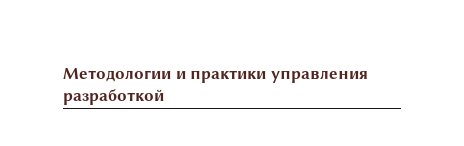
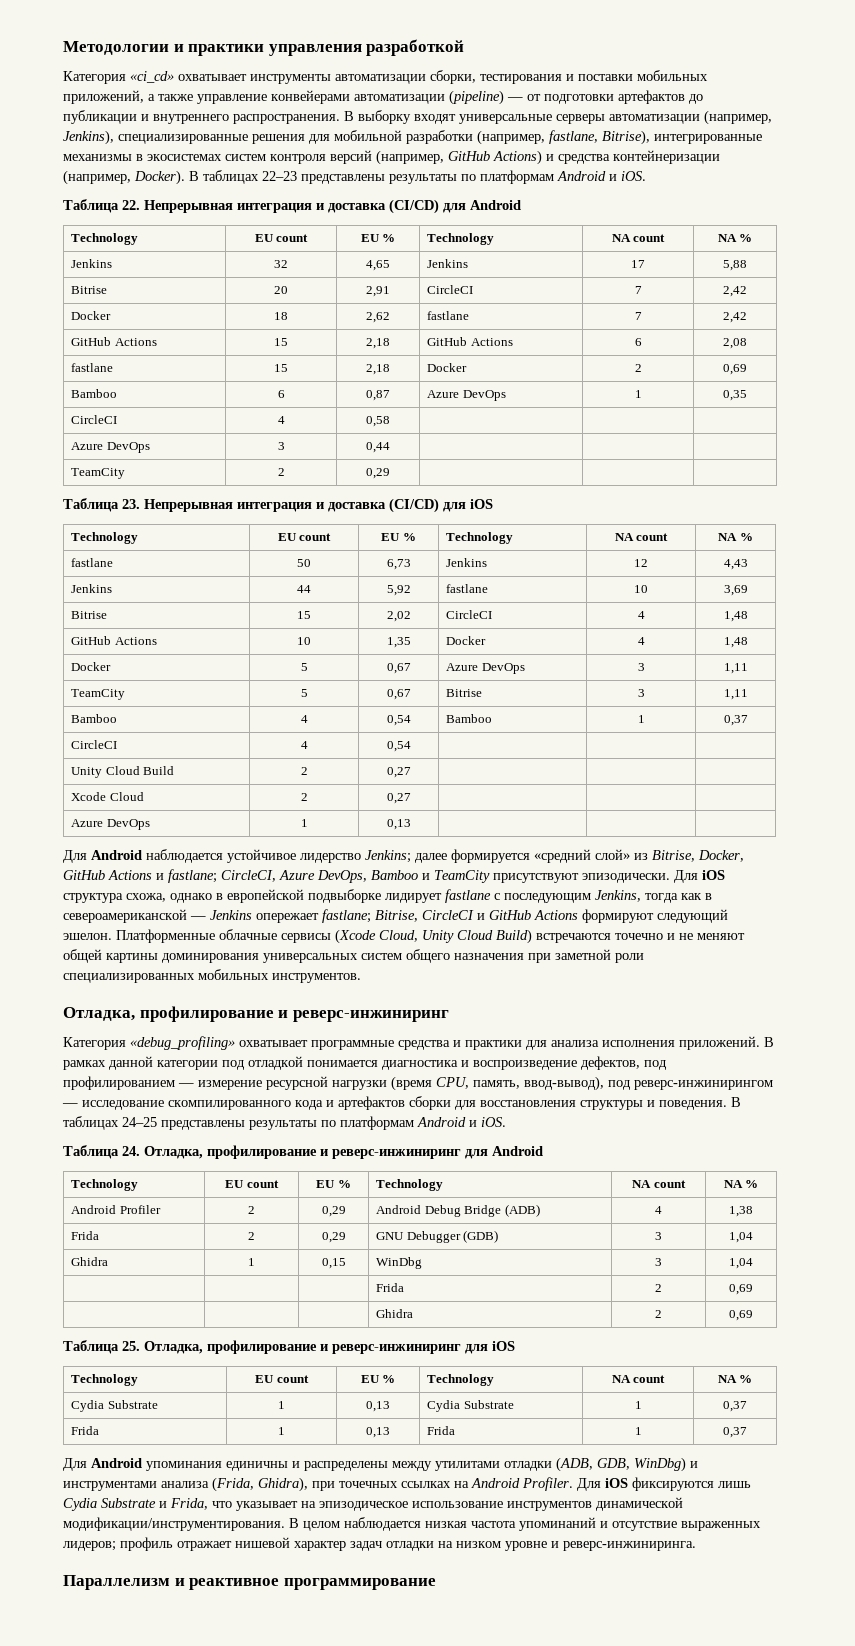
(164, 97) none -> [63,70,708,84] [63,90,703,105] [63,110,772,125] [63,130,762,145] [63,150,720,165] [63,170,646,185] [63,199,521,214] [71,233,139,245] [254,234,309,242] [360,234,396,242] [427,233,495,245] [611,234,666,242] [717,234,753,242] [71,259,113,268] [274,260,288,268] [366,260,390,271] [427,259,469,268] [631,260,645,268] [723,260,747,271] [71,286,108,294] [274,286,288,294] [366,286,390,297] [427,285,474,294] [634,286,642,294] [723,286,747,297] [71,311,112,320] [274,312,288,320] [366,312,390,323] [427,311,470,320] [634,312,642,320] [723,312,747,323] [71,337,157,346] [274,338,288,346] [366,338,390,349] [427,337,513,346] [634,338,642,346] [723,338,747,349] [71,363,114,372] [274,364,288,372] [366,364,390,375] [427,363,468,372] [634,364,642,372] [723,364,747,375] [71,389,118,398] [277,390,285,398] [366,390,390,401] [427,390,506,401] [634,390,642,398] [723,390,747,401] [71,415,118,424] [277,416,285,424] [366,416,390,427] [71,442,150,453] [277,442,285,450] [366,442,390,453] [71,468,126,479] [277,468,285,476] [366,468,390,479] [63,498,493,513] [71,532,139,544] [277,533,332,541] [381,533,416,541] [446,532,514,544] [614,533,669,541] [718,533,753,541] [71,558,114,567] [297,559,311,567] [386,559,411,570] [446,558,488,567] [634,559,648,567] [723,559,748,570] [71,584,113,593] [297,585,311,593] [386,585,411,596] [446,584,489,593] [634,585,648,593] [723,585,748,596] [71,611,108,619] [297,611,311,619] [386,611,411,622] [446,610,493,619] [637,611,645,619] [723,611,748,622] [71,636,157,645] [297,637,311,645] [386,637,411,648] [446,636,487,645] [637,637,645,645] [723,637,748,648] [71,662,112,671] [300,663,308,671] [386,663,411,674] [446,663,525,674] [637,663,645,671] [723,663,748,674] [71,689,126,700] [300,689,308,697] [386,689,411,700] [446,689,483,697] [637,689,645,697] [723,689,748,700] [71,714,118,723] [300,715,308,723] [386,715,411,726] [446,714,493,723] [637,715,645,723] [723,715,748,726] [71,740,118,749] [300,741,308,749] [386,741,411,752] [71,766,175,778] [300,767,308,775] [386,767,411,778] [71,792,144,801] [300,793,308,801] [386,793,411,804] [71,819,150,830] [300,819,308,827] [386,819,411,830] [63,849,744,863] [63,869,725,883] [63,889,712,903] [63,909,728,923] [63,929,745,944] [63,949,644,963] [63,969,361,983] [63,1006,449,1022] [63,1036,774,1050] [63,1056,667,1070] [63,1076,773,1091] [62,1096,741,1110] [63,1116,506,1130] [63,1145,543,1159] [71,1179,139,1191] [225,1180,279,1188] [316,1180,351,1188] [376,1179,444,1191] [632,1180,686,1188] [723,1180,759,1188] [71,1205,161,1214] [248,1206,255,1214] [321,1206,346,1217] [376,1204,540,1217] [655,1206,662,1214] [729,1206,753,1217] [71,1231,100,1240] [248,1232,255,1240] [321,1232,346,1243] [376,1230,499,1243] [655,1232,662,1240] [729,1232,753,1243] [71,1257,109,1266] [248,1258,255,1266] [321,1258,346,1269] [376,1257,423,1269] [655,1258,662,1266] [729,1258,753,1269] [376,1283,405,1292] [655,1284,662,1292] [729,1284,753,1295] [376,1309,414,1318] [655,1310,662,1318] [729,1310,753,1321] [63,1340,515,1354] [71,1374,139,1386] [255,1375,309,1383] [360,1375,396,1383] [427,1374,495,1386] [611,1375,666,1383] [717,1375,753,1383] [71,1400,158,1412] [278,1401,285,1409] [366,1401,390,1412] [427,1400,514,1412] [634,1401,642,1409] [723,1401,747,1412] [71,1426,100,1435] [278,1427,285,1435] [366,1427,390,1438] [427,1426,456,1435] [634,1427,642,1435] [723,1427,747,1438] [63,1457,698,1472] [63,1477,751,1492] [63,1497,683,1511] [63,1517,761,1531] [63,1537,696,1551] [63,1575,436,1590] // Категория «ci_cd» охватывает инструменты автоматизации сборки, тестирования и поставки мобильных приложений, а также управление конвейерами автоматизации (pipeline) — от подготовки артефактов до публикации и внутреннего распространения. В выборку входят универсальные серверы автоматизации (например, Jenkins), специализированные решения для мобильной разработки (например, fastlane, Bitrise), интегрированные механизмы в экосистемах систем контроля версий (например, GitHub Actions) и средства контейнеризации (например, Docker). В таблицах 22–23 представлены результаты по платформам Android и iOS. // Таблица 22. Непрерывная интеграция и доставка (CI/CD) для Android // Technology | EU count | EU % | Technology | NA count | NA % // Jenkins | 32 | 4,65 | Jenkins | 17 | 5,88 // Bitrise | 20 | 2,91 | CircleCI | 7 | 2,42 // Docker | 18 | 2,62 | fastlane | 7 | 2,42 // GitHub Actions | 15 | 2,18 | GitHub Actions | 6 | 2,08 // fastlane | 15 | 2,18 | Docker | 2 | 0,69 // Bamboo | 6 | 0,87 | Azure DevOps | 1 | 0,35 // CircleCI | 4 | 0,58 | | | // Azure DevOps | 3 | 0,44 | | | // TeamCity | 2 | 0,29 | | | // Таблица 23. Непрерывная интеграция и доставка (CI/CD) для iOS // Technology | EU count | EU % | Technology | NA count | NA % // fastlane | 50 | 6,73 | Jenkins | 12 | 4,43 // Jenkins | 44 | 5,92 | fastlane | 10 | 3,69 // Bitrise | 15 | 2,02 | CircleCI | 4 | 1,48 // GitHub Actions | 10 | 1,35 | Docker | 4 | 1,48 // Docker | 5 | 0,67 | Azure DevOps | 3 | 1,11 // TeamCity | 5 | 0,67 | Bitrise | 3 | 1,11 // Bamboo | 4 | 0,54 | Bamboo | 1 | 0,37 // CircleCI | 4 | 0,54 | | | // Unity Cloud Build | 2 | 0,27 | | | // Xcode Cloud | 2 | 0,27 | | | // Azure DevOps | 1 | 0,13 | | | // Для Android наблюдается устойчивое лидерство Jenkins; далее формируется «средний слой» из Bitrise, Docker, GitHub Actions и fastlane; CircleCI, Azure DevOps, Bamboo и TeamCity присутствуют эпизодически. Для iOS структура схожа, однако в европейской подвыборке лидирует fastlane с последующим Jenkins, тогда как в североамериканской — Jenkins опережает fastlane; Bitrise, CircleCI и GitHub Actions формируют следующий эшелон. Платформенные облачные сервисы (Xcode Cloud, Unity Cloud Build) встречаются точечно и не меняют общей картины доминирования универсальных систем общего назначения при заметной роли специализированных мобильных инструментов. // Отладка, профилирование и реверс-инжиниринг // Категория «debug_profiling» охватывает программные средства и практики для анализа исполнения приложений. В рамках данной категории под отладкой понимается диагностика и воспроизведение дефектов, под профилированием — измерение ресурсной нагрузки (время CPU, память, ввод-вывод), под реверс-инжинирингом — исследование скомпилированного кода и артефактов сборки для восстановления структуры и поведения. В таблицах 24–25 представлены результаты по платформам Android и iOS. // Таблица 24. Отладка, профилирование и реверс-инжиниринг для Android // Technology | EU count | EU % | Technology | NA count | NA % // Android Profiler | 2 | 0,29 | Android Debug Bridge (ADB) | 4 | 1,38 // Frida | 2 | 0,29 | GNU Debugger (GDB) | 3 | 1,04 // Ghidra | 1 | 0,15 | WinDbg | 3 | 1,04 // | | | Frida | 2 | 0,69 // | | | Ghidra | 2 | 0,69 // Таблица 25. Отладка, профилирование и реверс-инжиниринг для iOS // Technology | EU count | EU % | Technology | NA count | NA % // Cydia Substrate | 1 | 0,13 | Cydia Substrate | 1 | 0,37 // Frida | 1 | 0,13 | Frida | 1 | 0,37 // Для Android упоминания единичны и распределены между утилитами отладки (ADB, GDB, WinDbg) и инструментами анализа (Frida, Ghidra), при точечных ссылках на Android Profiler. Для iOS фиксируются лишь Cydia Substrate и Frida, что указывает на эпизодическое использование инструментов динамической модификации/инструментирования. В целом наблюдается низкая частота упоминаний и отсутствие выраженных лидеров; профиль отражает нишевой характер задач отладки на низком уровне и реверс-инжиниринга. // Параллелизм и реактивное программирование

